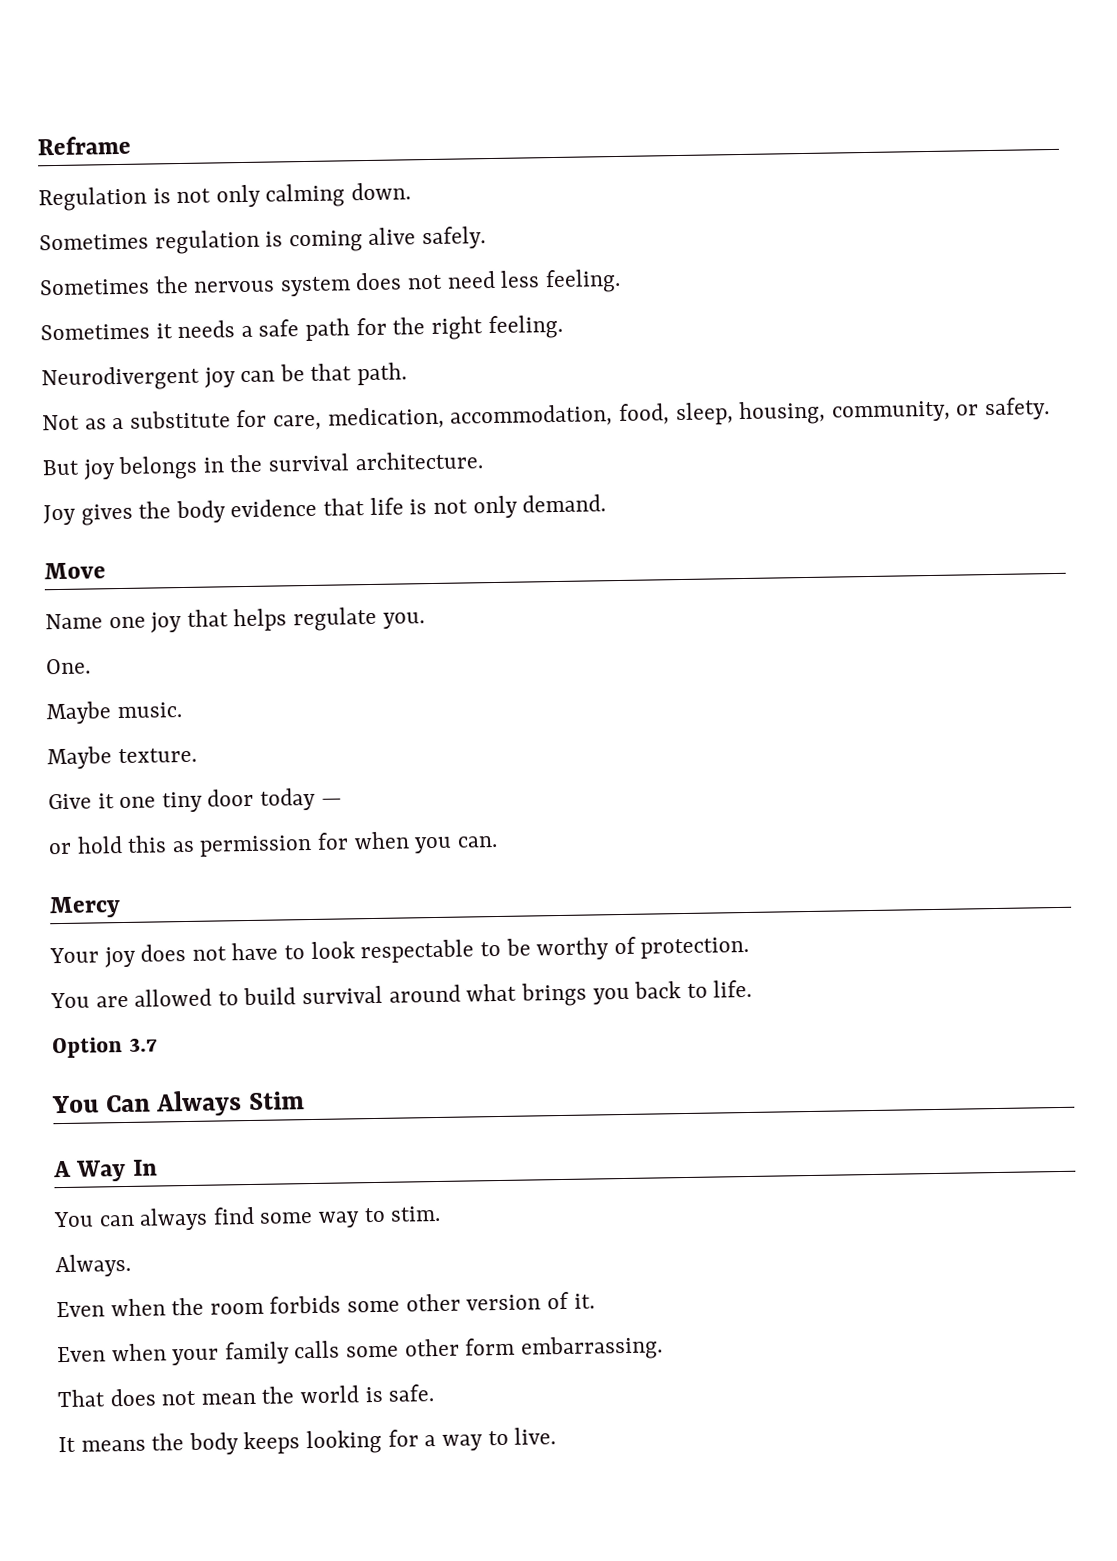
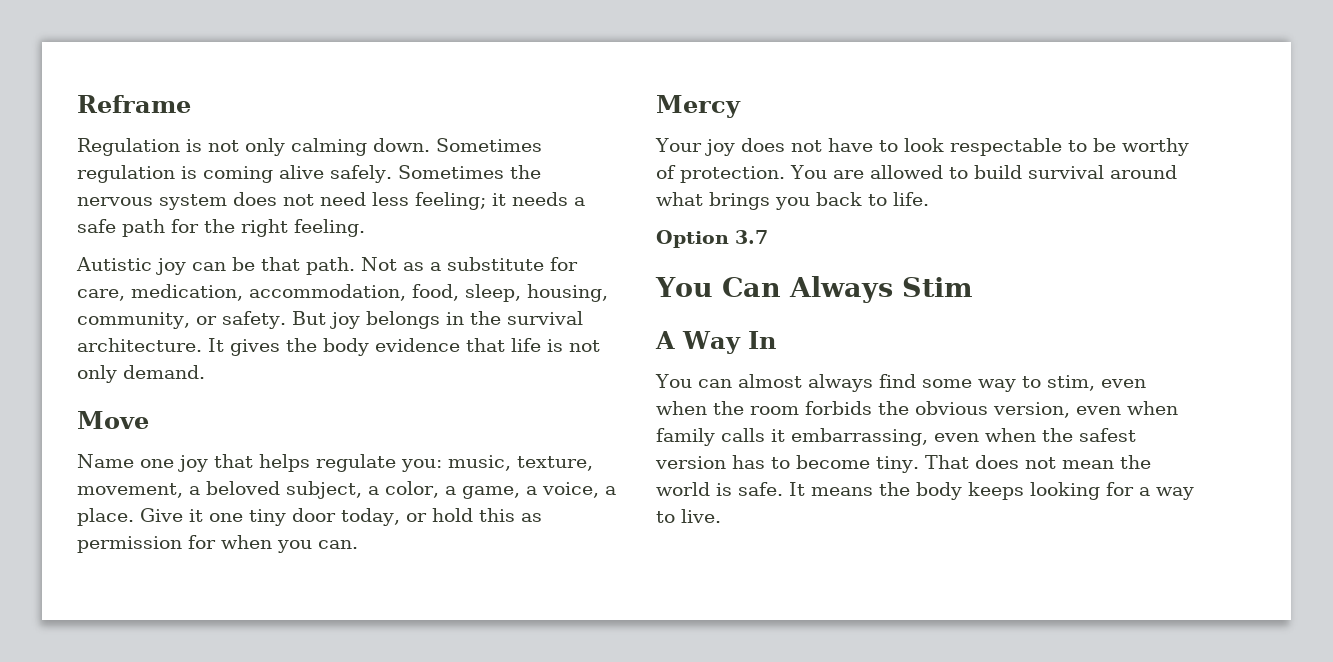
(412, 191) // -> (430, 145) none
(487, 238) // -> (392, 174) none
[544,268,621,294] [40,323,150,341] feeling. // Sometimes -> [415,192,486,210] feeling;
[41,365,200,392] Neurodivergent -> [76,257,152,271] Autistic
(408, 374) // -> (355, 266) none
(1050, 409) // -> (286, 320) none
[43,504,76,526] // Joy -> [208,338,224,352] It
[382,612,425,629] [45,658,91,675] [46,701,182,725] [47,746,197,770] you. // One. // Maybe music. // Maybe texture. // -> [401,455,593,472] [77,481,616,499] [77,508,134,526] you: music, texture, movement, a beloved subject, a color, a game, a voice, a place.
[260,787,342,811] today — // -> [341,508,400,526] today,
(750, 947) // -> (785, 174) none
(135, 1220) none -> [737,374,802,388] almost
[390,1205,442,1222] [55,1253,131,1278] [56,1301,105,1318] stim. // Always. // Even -> [1046,375,1146,391] stim, even
[347,1291,595,1313] [57,1335,663,1366] some other version of it. // Even when your family calls some other form embarrassing. // -> [878,401,1178,418] [656,428,1136,446] [655,455,919,473] the obvious version, even when family calls it embarrassing, even when the safest version has to become tiny.
(435, 1393) // -> (783, 489) none

